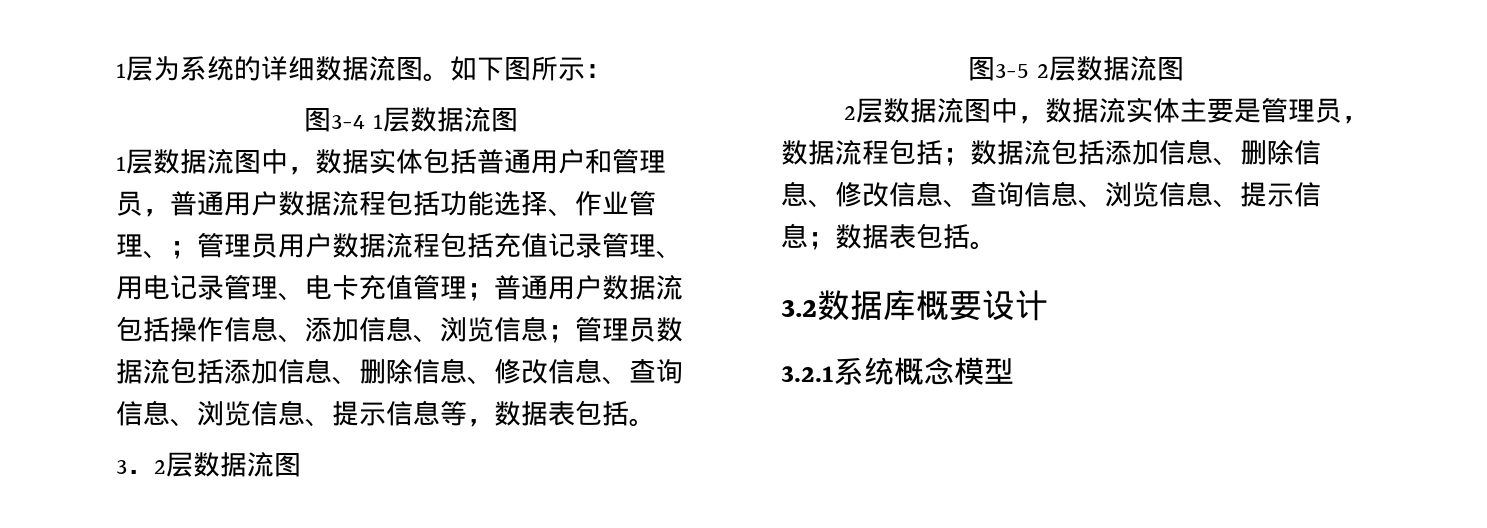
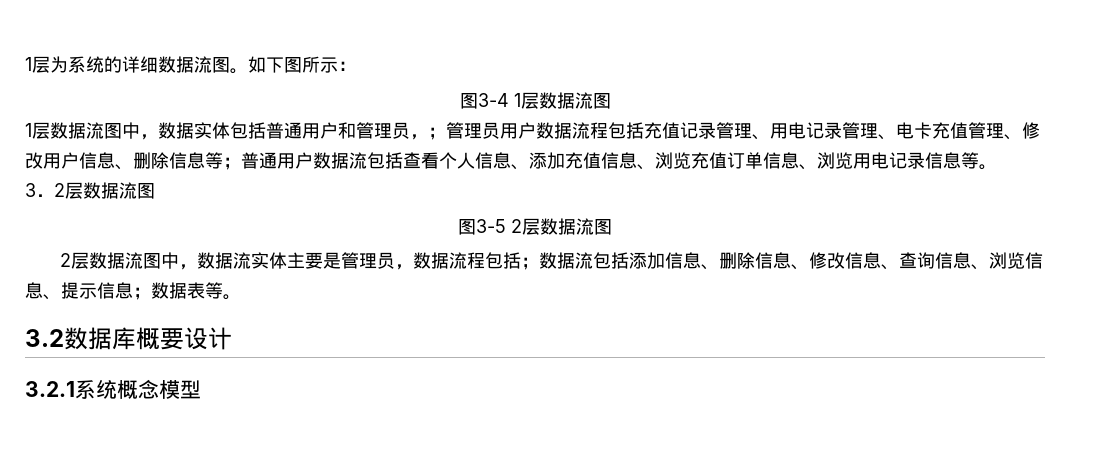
[170,190,656,217] [116,234,170,259] 普通用户数据流程包括功能选择、作业管理、 -> (428, 137) none
(467, 287) none -> [1004,122,1040,140] [25,152,223,170] 、修改用户信息、删除信息等
[170,317,224,342] 操作 -> [403,152,475,169] 查看个人
[359,316,683,343] [116,358,683,385] [116,400,629,427] 信息、浏览信息；管理员数据流包括添加信息、删除信息、修改信息、查询信息、浏览信息、提示信息等，数据表包括 -> [565,152,979,170] 充值信息、浏览充值订单信息、浏览用电记录信息等
[916,223,970,249] 包括 -> [205,282,223,299] 等

